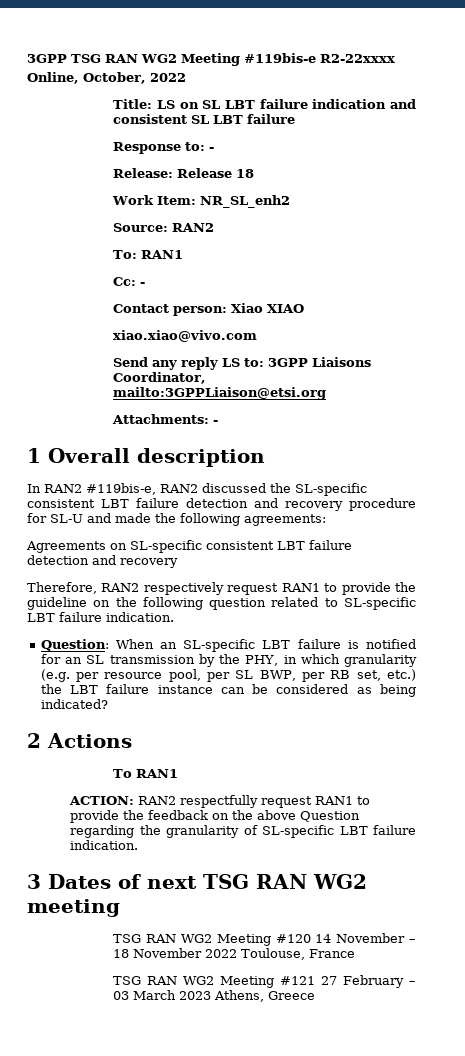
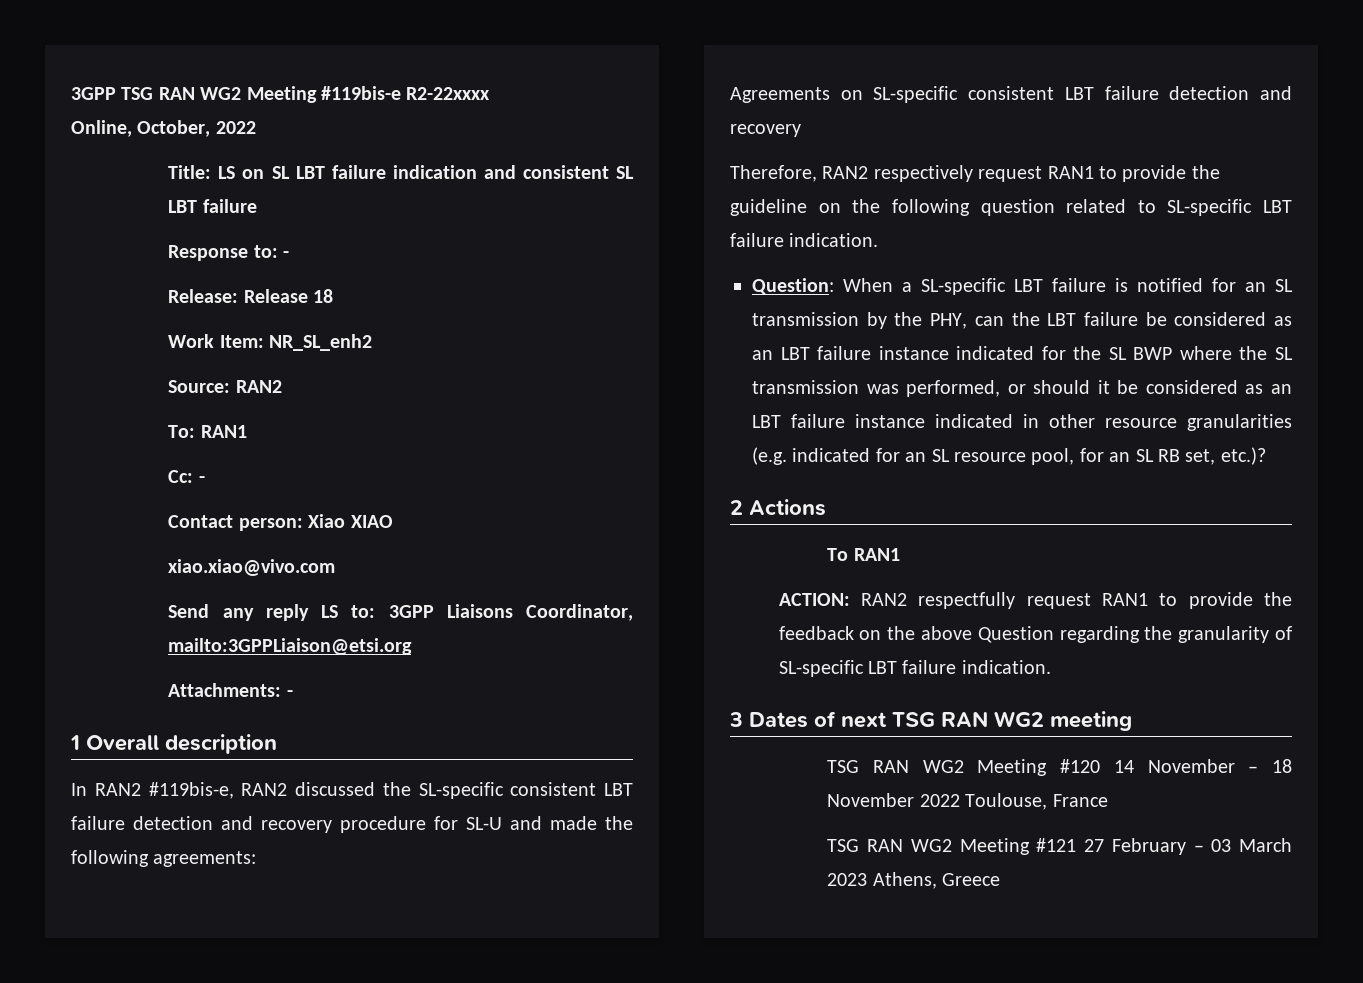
[160,642,178,649] an -> [902,282,912,292] a
[283,654,417,667] [40,669,417,682] in which granularity (e.g. per resource pool, per SL BWP, per RB set, etc.) -> [974,316,1004,326] can
[157,684,416,697] [40,699,108,709] instance can be considered as being indicated? -> [1145,312,1292,326] [752,346,1293,360] [752,380,1292,397] [752,414,1292,431] [752,447,1266,465] be considered as an LBT failure instance indicated for the SL BWP where the SL transmission was performed, or should it be considered as an LBT failure instance indicated in other resource granularities (e.g. indicated for an SL resource pool, for an SL RB set, etc.)?

